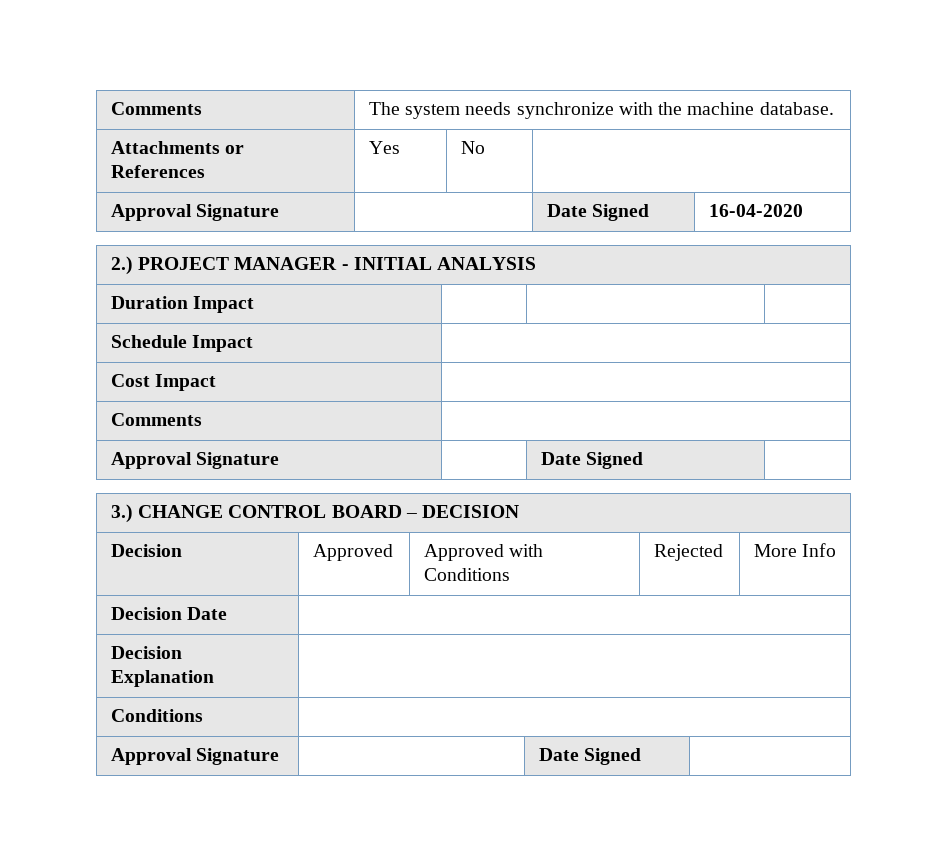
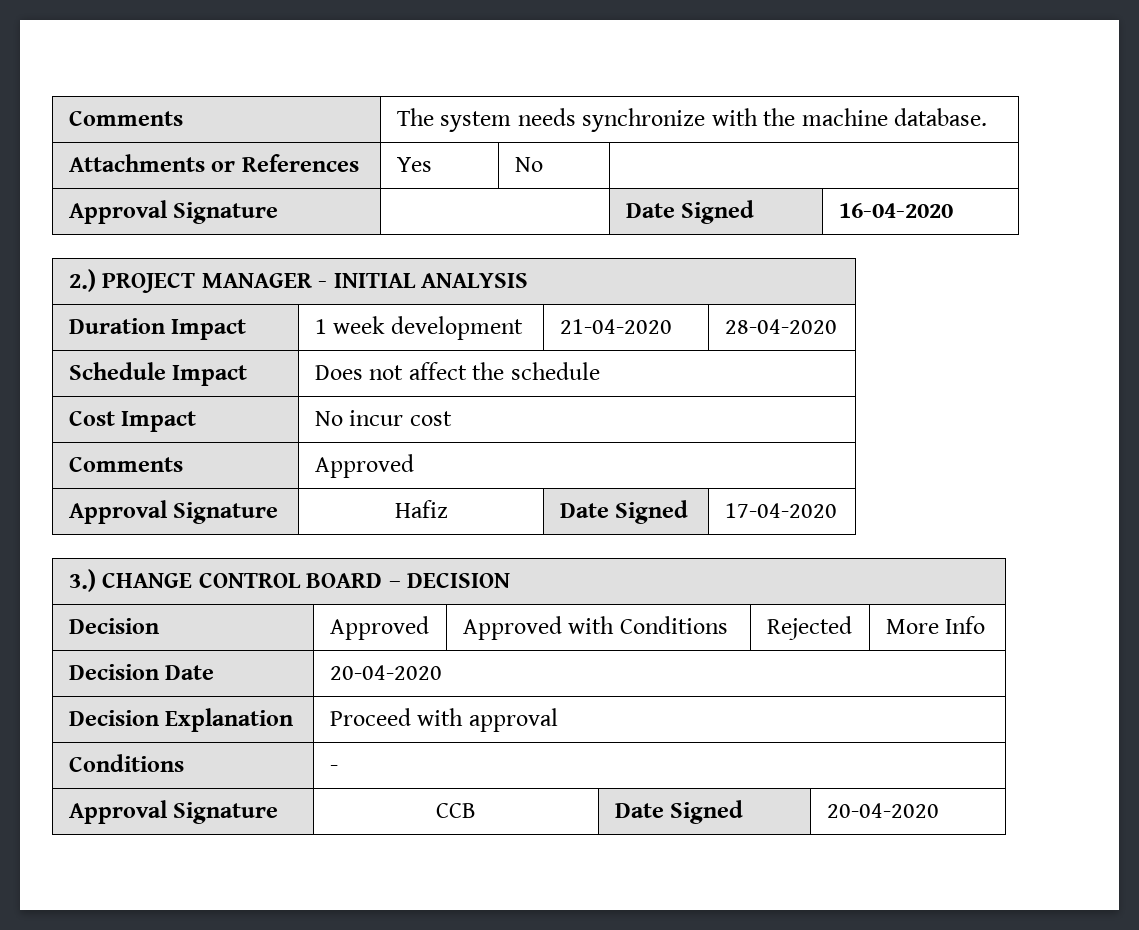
[110,335,254,352] | | // Schedule Impact | -> [314,316,523,340] [559,319,672,334] [724,319,837,334] [68,362,248,386] [314,362,600,380] 1 week development | 21-04-2020 | 28-04-2020 // Schedule Impact | Does not affect the schedule
[110,413,202,426] [110,452,280,469] [540,452,644,469] // Comments | // Approval Signature | | Date Signed | -> [314,410,452,426] [68,457,183,472] [314,454,414,478] [68,500,279,524] [394,500,448,518] [559,500,689,524] [724,503,837,518] No incur cost // Comments | Approved // Approval Signature | Hafiz | Date Signed | 17-04-2020
(228, 613) none -> [329,665,442,680] 20-04-2020
[110,709,203,722] [110,748,280,765] [538,748,642,765] // Conditions | // Approval Signature | | Date Signed | -> [329,708,558,732] [68,754,184,772] [329,765,338,772] [68,800,279,824] [436,803,476,818] [614,800,744,824] [826,803,939,818] Proceed with approval // Conditions | - // Approval Signature | CCB | Date Signed | 20-04-2020

